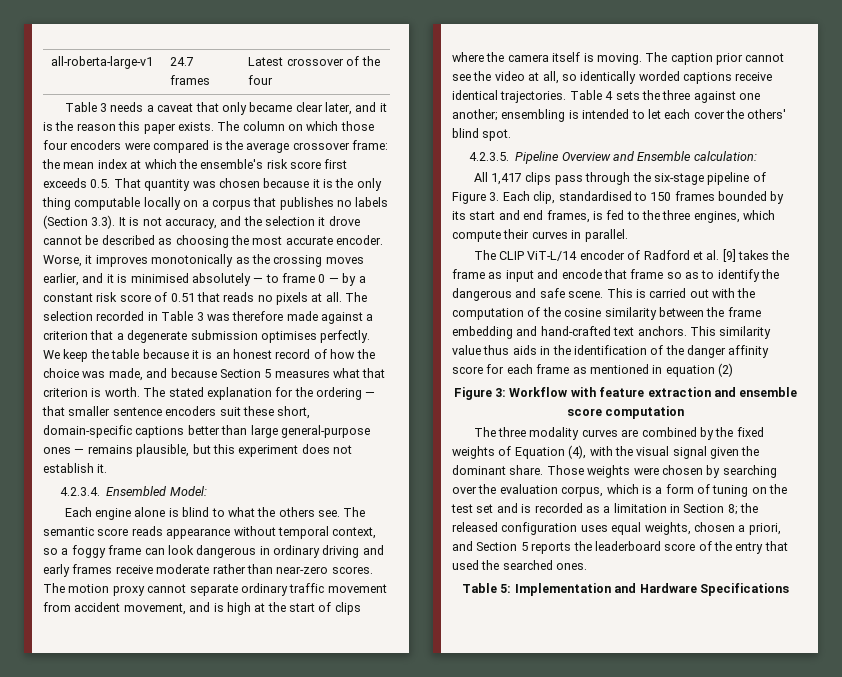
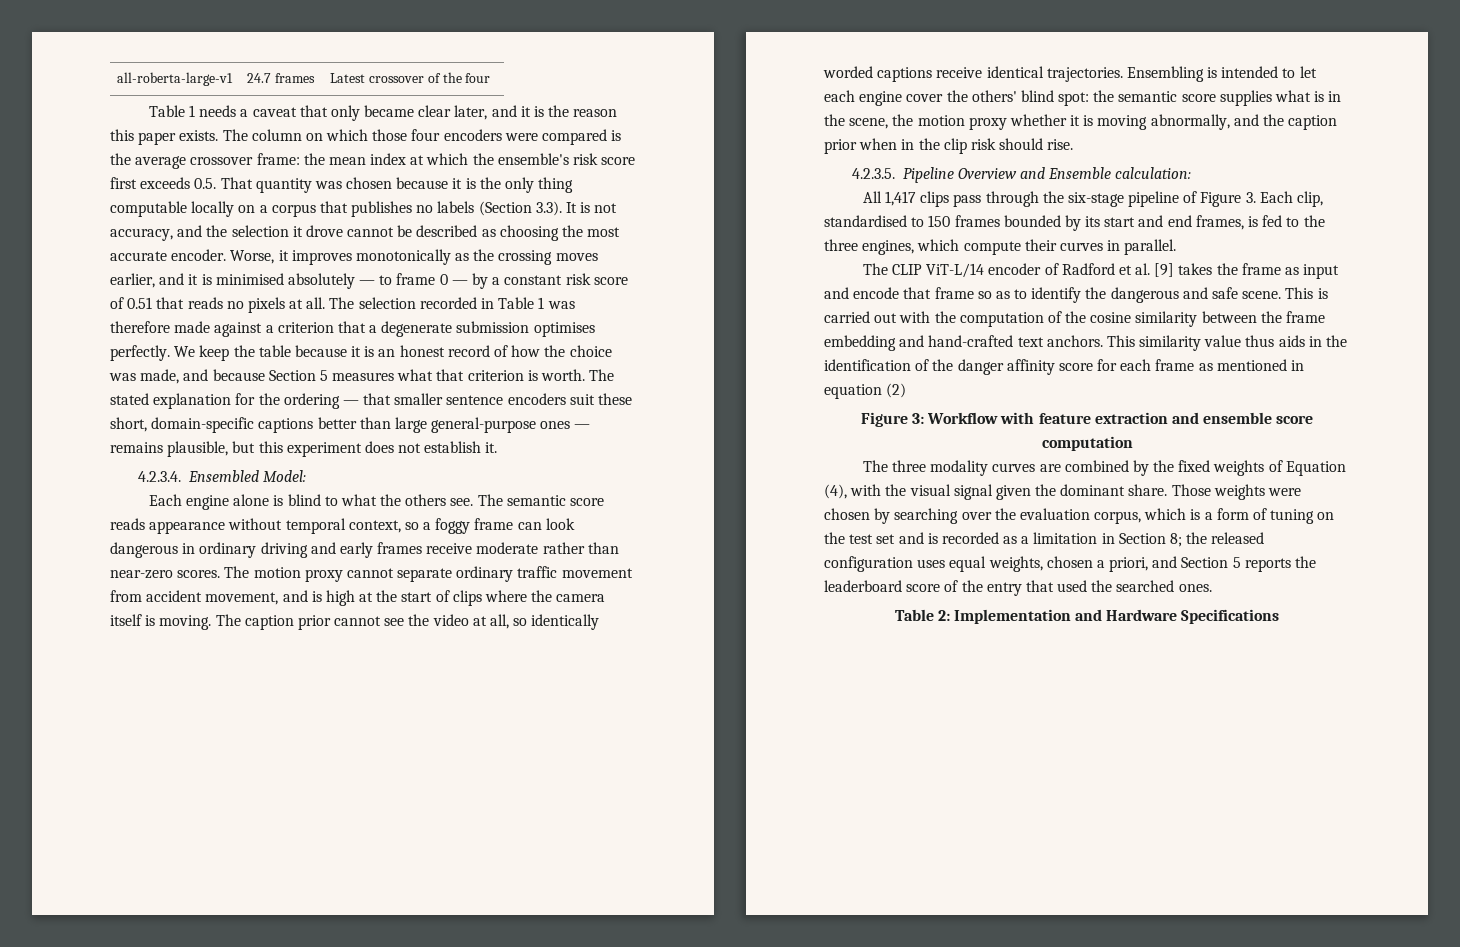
[100,103,108,112] 3 -> [188,105,195,117] 1
[196,312,204,321] 3 -> [538,297,545,309] 1
[569,90,760,103] [452,109,566,122] Table 4 sets the three against one another; ensembling -> [1126,66,1204,82] Ensembling
(691, 114) none -> [859,91,903,106] engine
[482,129,512,141] spot. -> [1058,90,1342,106] [824,114,1338,130] [824,138,1074,154] spot: the semantic score supplies what is in the scene, the motion proxy whether it is moving abnormally, and the caption prior when in the clip risk should rise.
[500,584,512,593] 5: -> [937,610,950,621] 2:

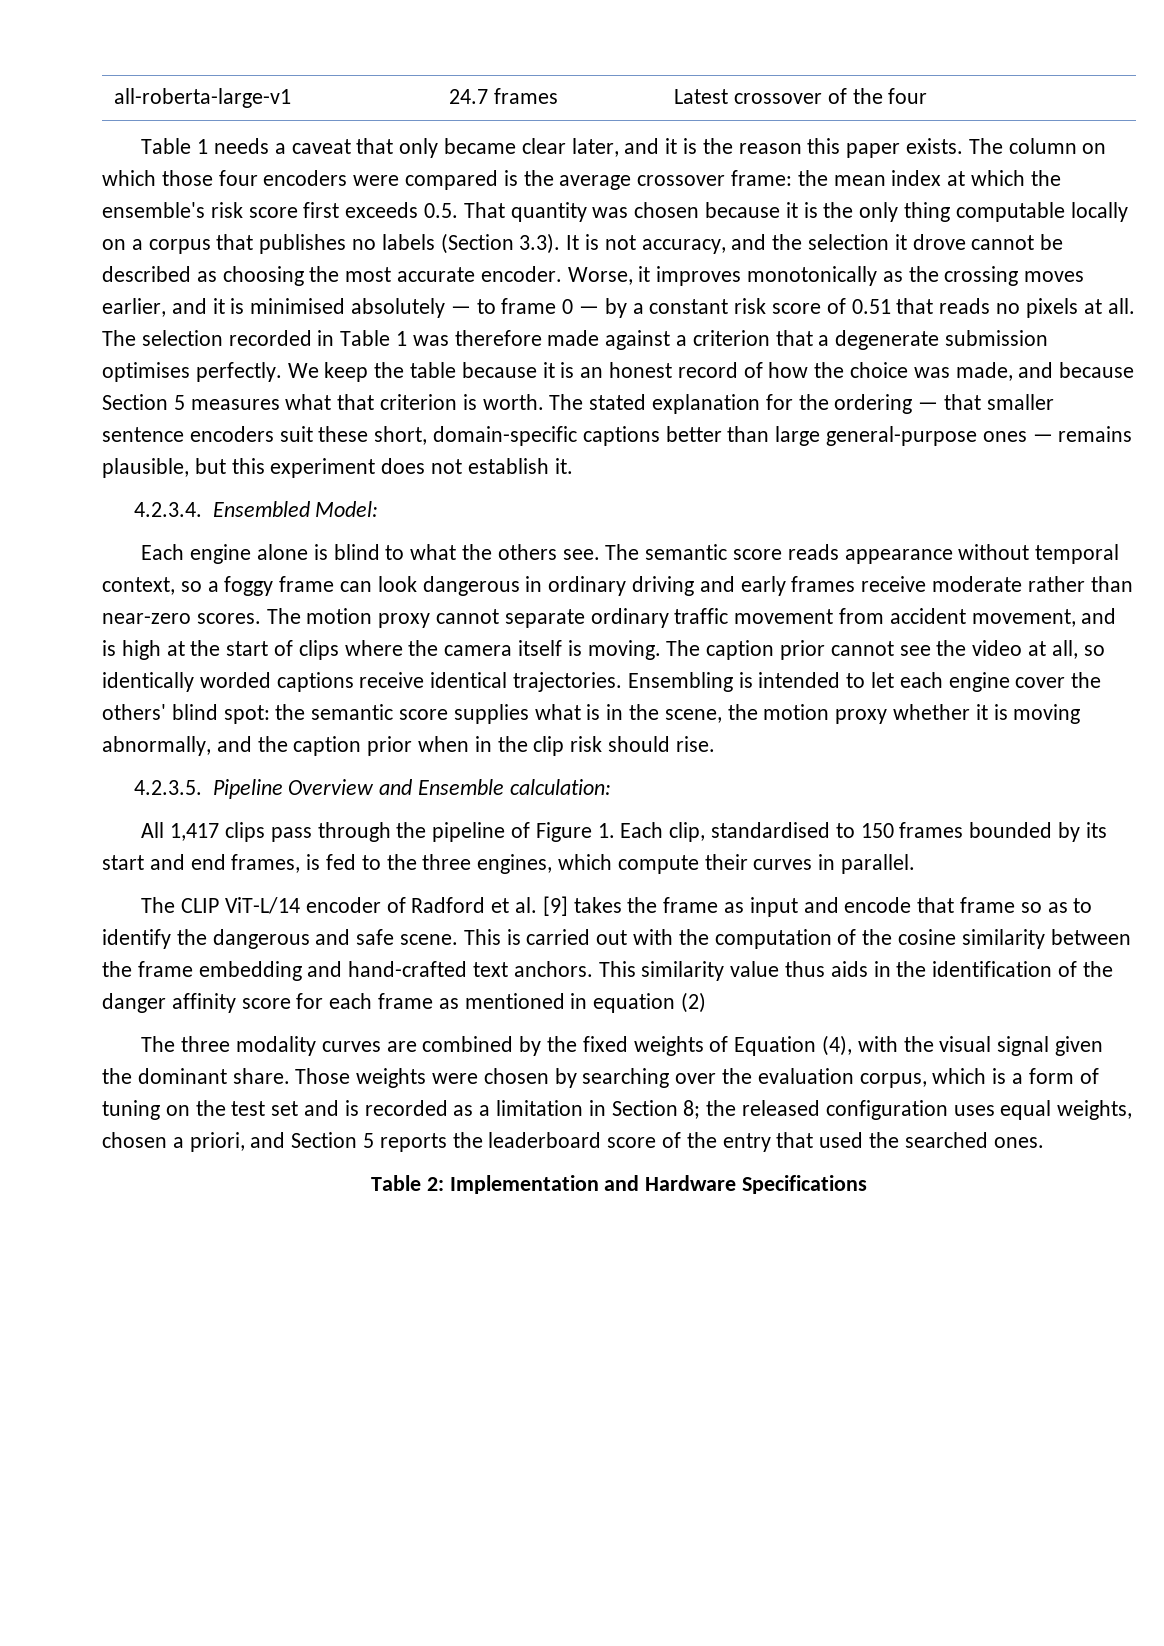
[1067,192,1124,207] six-stage -> (427, 830) none
[1245,192,1256,203] 3. -> [597,823,615,838] 1.
[860,412,1314,427] [1041,436,1133,451] // Figure 3: Workflow with feature extraction and ensemble score computation -> (707, 1002) none

